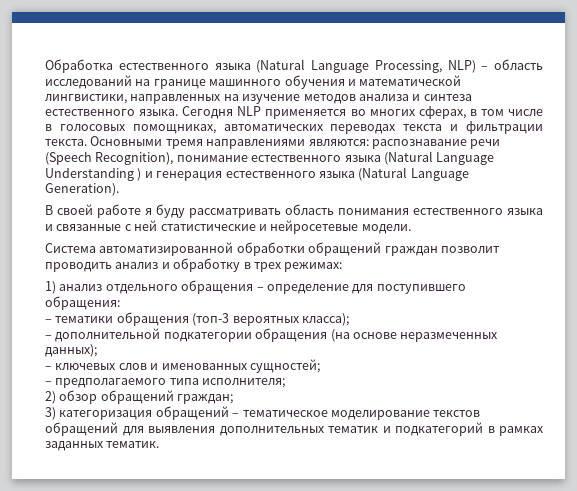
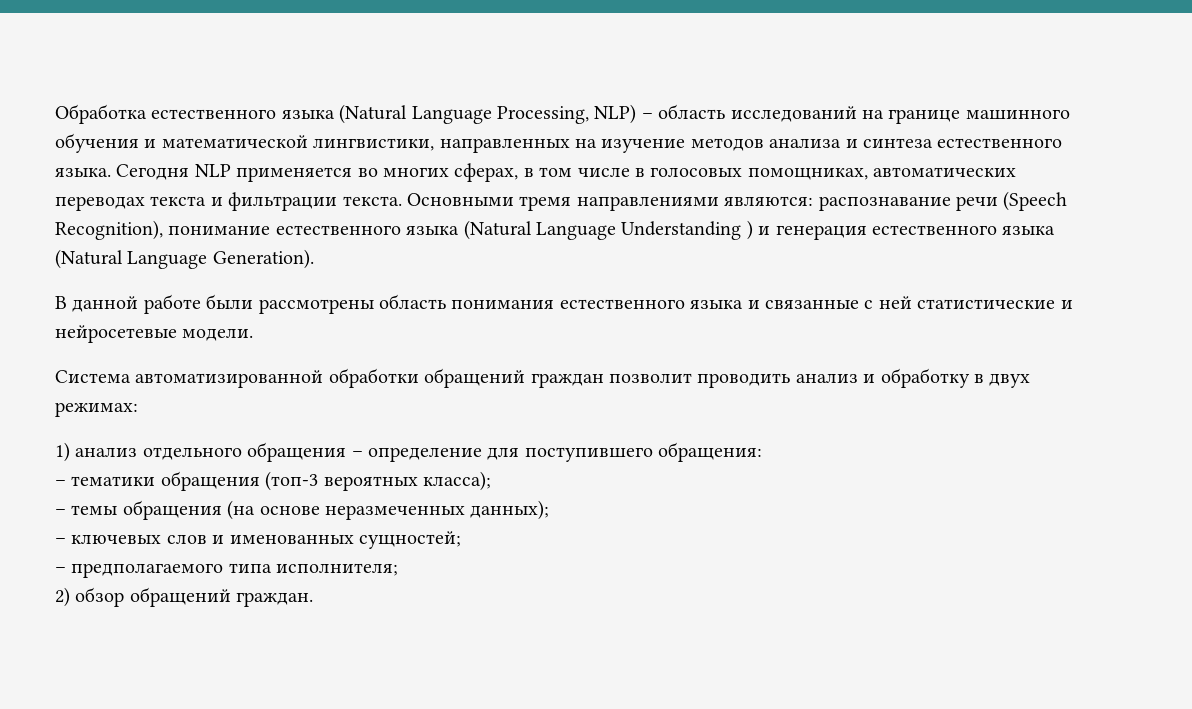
[57,204,281,218] своей работе я буду рассматривать -> [72,294,374,314] данной работе были рассмотрены
[253,262,282,272] трех -> [989,373,1031,388] двух
[55,328,252,342] дополнительной подкатегории -> [71,505,118,515] темы
[177,394,234,404] [45,406,481,420] [45,422,544,436] [45,441,160,451] граждан; // 3) категоризация обращений – тематическое моделирование текстов обращений для выявления дополнительных тематик и подкатегорий в рамках заданных тематик. -> [236,592,314,607] граждан.

